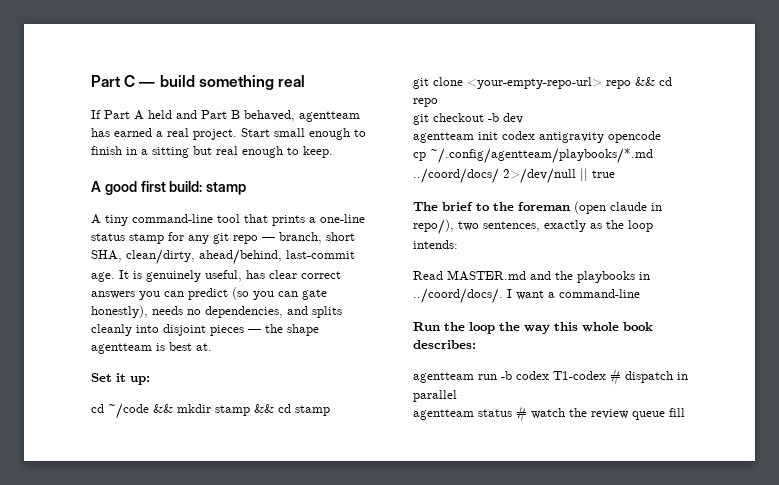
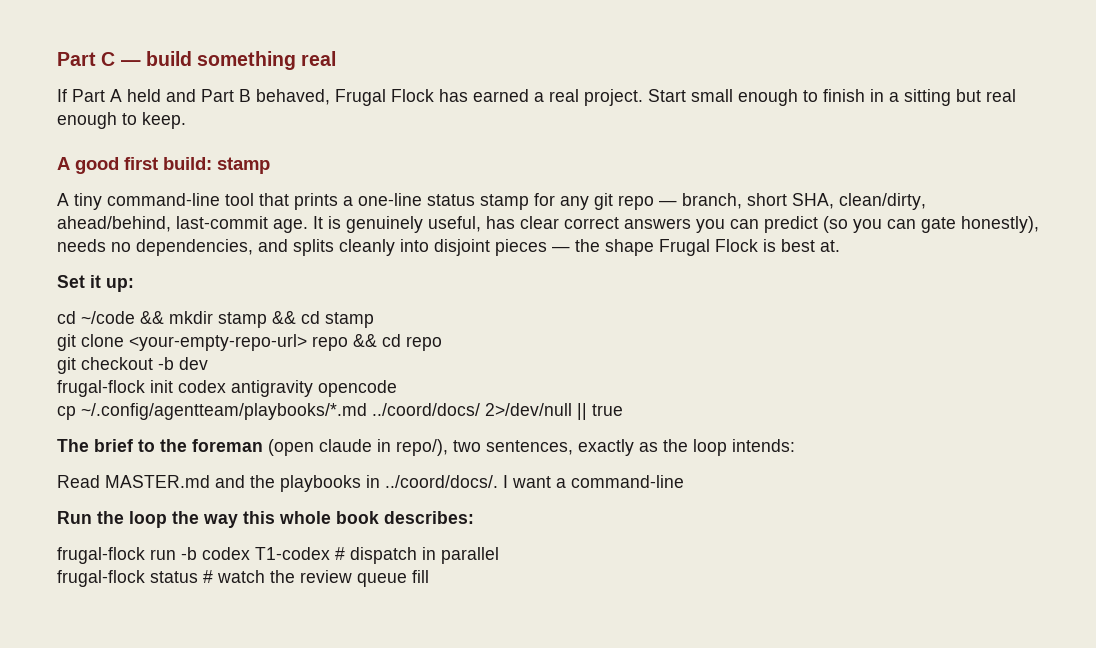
[299,111,360,122] agentteam -> [335,89,434,106] Frugal Flock
[91,343,152,354] agentteam -> [659,239,758,256] Frugal Flock
[413,132,474,143] agentteam -> [57,380,145,397] frugal-flock
[413,372,474,383] agentteam -> [57,547,145,564] frugal-flock
[413,409,474,420] agentteam -> [57,570,145,587] frugal-flock

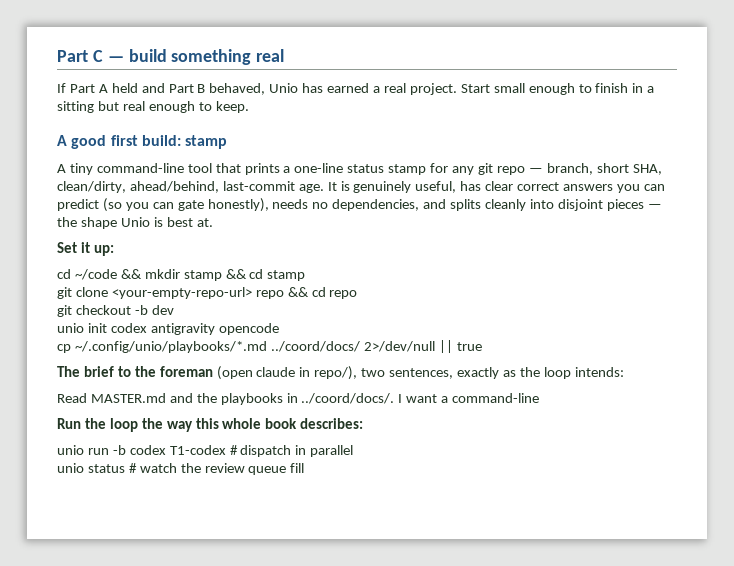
[335,89,434,106] Frugal Flock -> [269,83,299,93] Unio
[659,239,758,256] Frugal Flock -> [120,217,150,227] Unio
[57,380,145,397] frugal-flock -> [57,323,84,333] unio
[81,403,367,420] ~/.config/agentteam/playbooks/*.md -> [74,341,267,353] ~/.config/unio/playbooks/*.md
[57,547,145,564] frugal-flock -> [57,445,84,455] unio
[57,570,145,587] frugal-flock -> [57,463,84,473] unio

